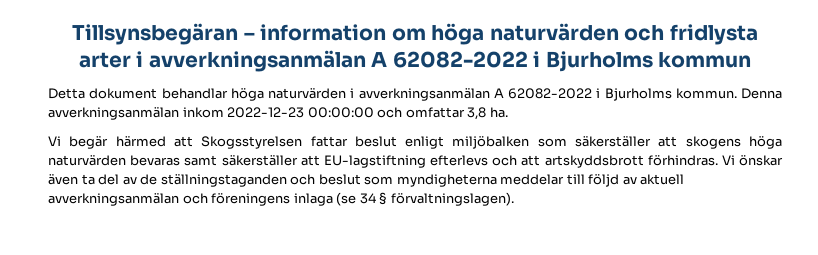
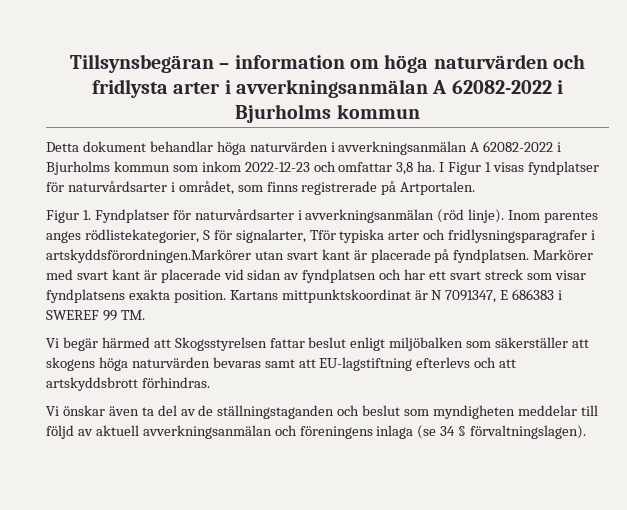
[675,88,782,99] [48,107,179,120] kommun. Denna avverkningsanmälan -> [113,161,198,172] kommun som
[307,107,374,118] 00:00:00 -> (310, 167) none
(508, 112) none -> [439,161,599,175] [46,181,476,195] [46,209,599,223] [46,229,596,243] [46,249,594,263] [46,269,586,283] [46,289,563,303] [46,310,145,321] I Figur 1 visas fyndplatser för naturvårdsarter i området, som finns registrerade på Artportalen. // Figur 1. Fyndplatser för naturvårdsarter i avverkningsanmälan (röd linje). Inom parentes anges rödlistekategorier, S för signalarter, Tför typiska arter och fridlysningsparagrafer i artskyddsförordningen.Markörer utan svart kant är placerade på fyndplatsen. Markörer med svart kant är placerade vid sidan av fyndplatsen och har ett svart streck som visar fyndplatsens exakta position. Kartans mittpunktskoordinat är N 7091347, E 686383 i SWEREF 99 TM.
[221,155,298,166] säkerställer -> (295, 363) none
(718, 160) none -> (210, 382) //
[396,174,497,187] myndigheterna -> [433,405,516,419] myndigheten

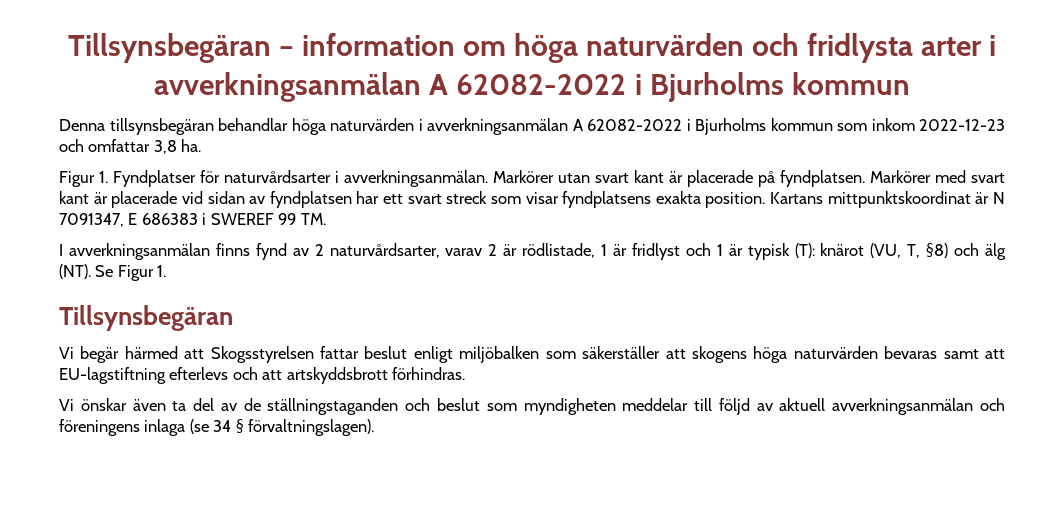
[46,141,146,152] Detta dokument -> [59,118,214,135] Denna tillsynsbegäran
[439,161,599,175] [46,181,476,195] I Figur 1 visas fyndplatser för naturvårdsarter i området, som finns registrerade på Artportalen. -> (202, 145) none
[305,209,599,223] [46,229,596,243] [46,249,251,263] avverkningsanmälan (röd linje). Inom parentes anges rödlistekategorier, S för signalarter, Tför typiska arter och fridlysningsparagrafer i artskyddsförordningen.Markörer -> [344,170,554,187] avverkningsanmälan. Markörer
[379,269,402,280] och -> (352, 199) none
(145, 315) none -> [59,243,1006,260] [59,264,167,281] [59,305,233,331] // I avverkningsanmälan finns fynd av 2 naturvårdsarter, varav 2 är rödlistade, 1 är fridlyst och 1 är typisk (T): knärot (VU, T, §8) och älg (NT). Se Figur 1. // Tillsynsbegäran

